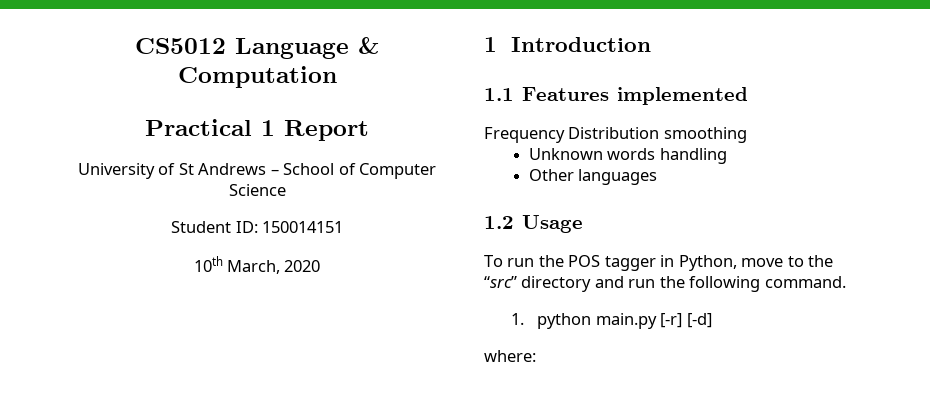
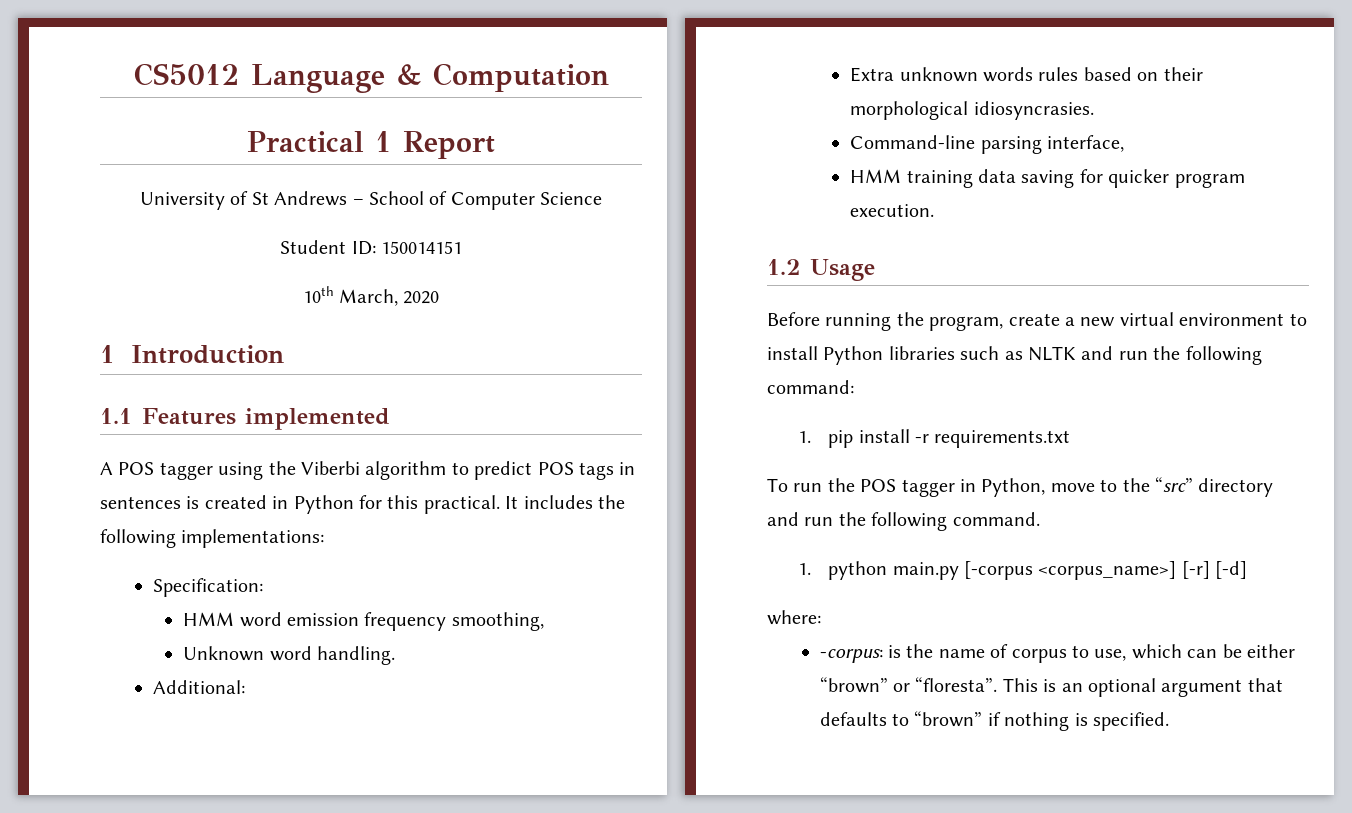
[484,127,747,143] [528,148,727,164] [528,169,658,185] [484,215,584,233] Frequency Distribution smoothing // Unknown words handling // Other languages // 1.2 Usage -> [100,461,636,480] [100,495,625,514] [100,529,325,548] [152,578,263,597] [183,612,544,631] [183,646,395,665] [152,680,245,694] [850,67,1203,82] [850,101,1094,120] [850,135,1124,154] [850,169,1245,188] [850,204,935,217] [767,259,875,281] [767,312,1307,331] [767,346,1262,365] [767,380,854,394] [797,429,1071,448] A POS tagger using the Viberbi algorithm to predict POS tags in sentences is created in Python for this practical. It includes the following implementations: // Specification: // HMM word emission frequency smoothing, // Unknown word handling. // Additional: // Extra unknown words rules based on their morphological idiosyncrasies. // Command-line parsing interface, // HMM training data saving for quicker program execution. // 1.2 Usage // Before running the program, create a new virtual environment to install Python libraries such as NLTK and run the following command: // 1. pip install -r requirements.txt
(657, 321) none -> [963,561,1177,580] [-corpus <corpus_name>]
(536, 356) none -> [819,644,1295,663] [819,677,1283,697] [819,711,1169,731] // -corpus: is the name of corpus to use, which can be either “brown” or “floresta”. This is an optional argument that defaults to “brown” if nothing is specified.

